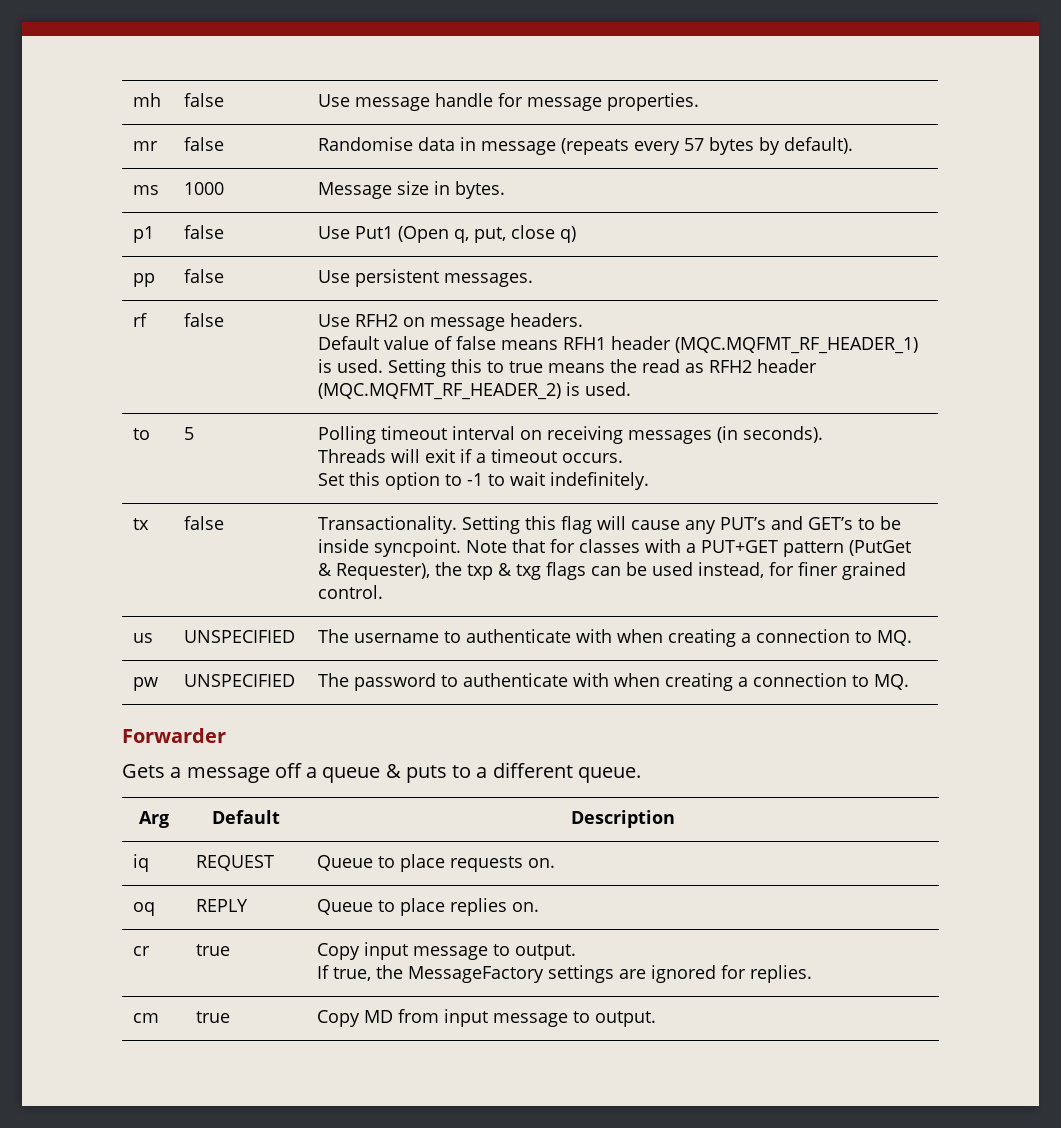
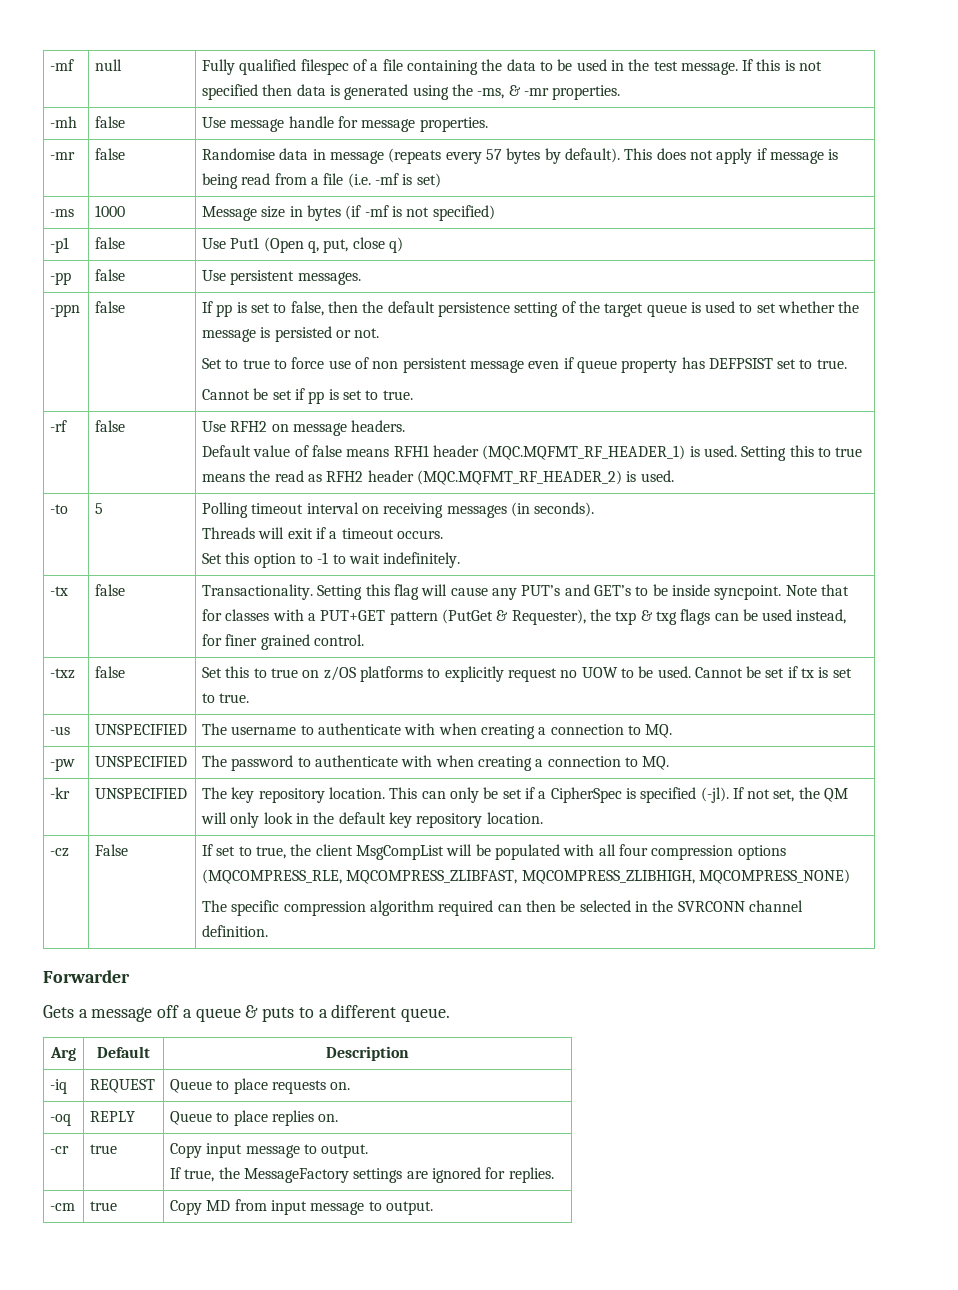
[133,93,162,107] mh -> [50,59,75,71] [95,59,123,71] [202,59,823,75] [202,84,621,100] [50,116,78,128] -mf | null | Fully qualified filespec of a file containing the data to be used in the test message. If this is not specified then data is generated using the -ms, & -mr properties. // -mh
[133,141,159,151] mr -> [50,152,76,160] -mr
[133,185,160,195] [184,182,225,195] [318,181,506,199] [133,226,155,243] // ms | 1000 | Message size in bytes. // p1 -> [624,148,839,164] [202,173,441,189] [50,209,75,217] [95,205,126,217] [202,205,495,221] [50,237,70,253] This does not apply if message is being read from a file (i.e. -mf is set) // -ms | 1000 | Message size in bytes (if -mf is not specified) // -p1
[133,273,156,287] pp -> [50,272,72,285] -pp
[133,313,148,327] rf -> [50,304,81,317] [95,301,126,313] [202,301,860,317] [202,326,380,342] [202,357,847,373] [202,388,413,404] [50,420,68,432] -ppn | false | If pp is set to false, then the default persistence setting of the target queue is used to set whether the message is persisted or not. // Set to true to force use of non persistent message even if queue property has DEFPSIST set to true. // Cannot be set if pp is set to true. // -rf
[133,428,151,440] to -> [50,504,69,514] -to
[133,518,150,530] tx -> [50,586,69,596] -tx
[133,633,154,643] us -> [50,668,76,679] [95,666,126,678] [202,666,852,682] [202,693,250,703] [50,726,71,735] -txz | false | Set this to true on z/OS platforms to explicitly request no UOW to be used. Cannot be set if tx is set to true. // -us
[133,677,159,691] pw -> [50,758,76,771] -pw
(910, 682) none -> [50,787,71,799] [95,788,188,799] [202,787,849,803] [201,812,543,828] [50,848,70,857] [95,844,129,856] [202,844,786,860] [202,869,850,884] [202,900,803,916] [202,925,269,937] // -kr | UNSPECIFIED | The key repository location. This can only be set if a CipherSpec is specified (-jl). If not set, the QM will only look in the default key repository location. // -cz | False | If set to true, the client MsgCompList will be populated with all four compression options (MQCOMPRESS_RLE, MQCOMPRESS_ZLIBFAST, MQCOMPRESS_ZLIBHIGH, MQCOMPRESS_NONE) // The specific compression algorithm required can then be selected in the SVRCONN channel definition.
[133,854,150,872] iq -> [50,1079,68,1094] -iq
[133,902,156,916] oq -> [50,1114,72,1126] -oq
[133,946,151,956] cr -> [50,1146,70,1154] -cr
[133,1013,160,1023] cm -> [50,1203,76,1211] -cm

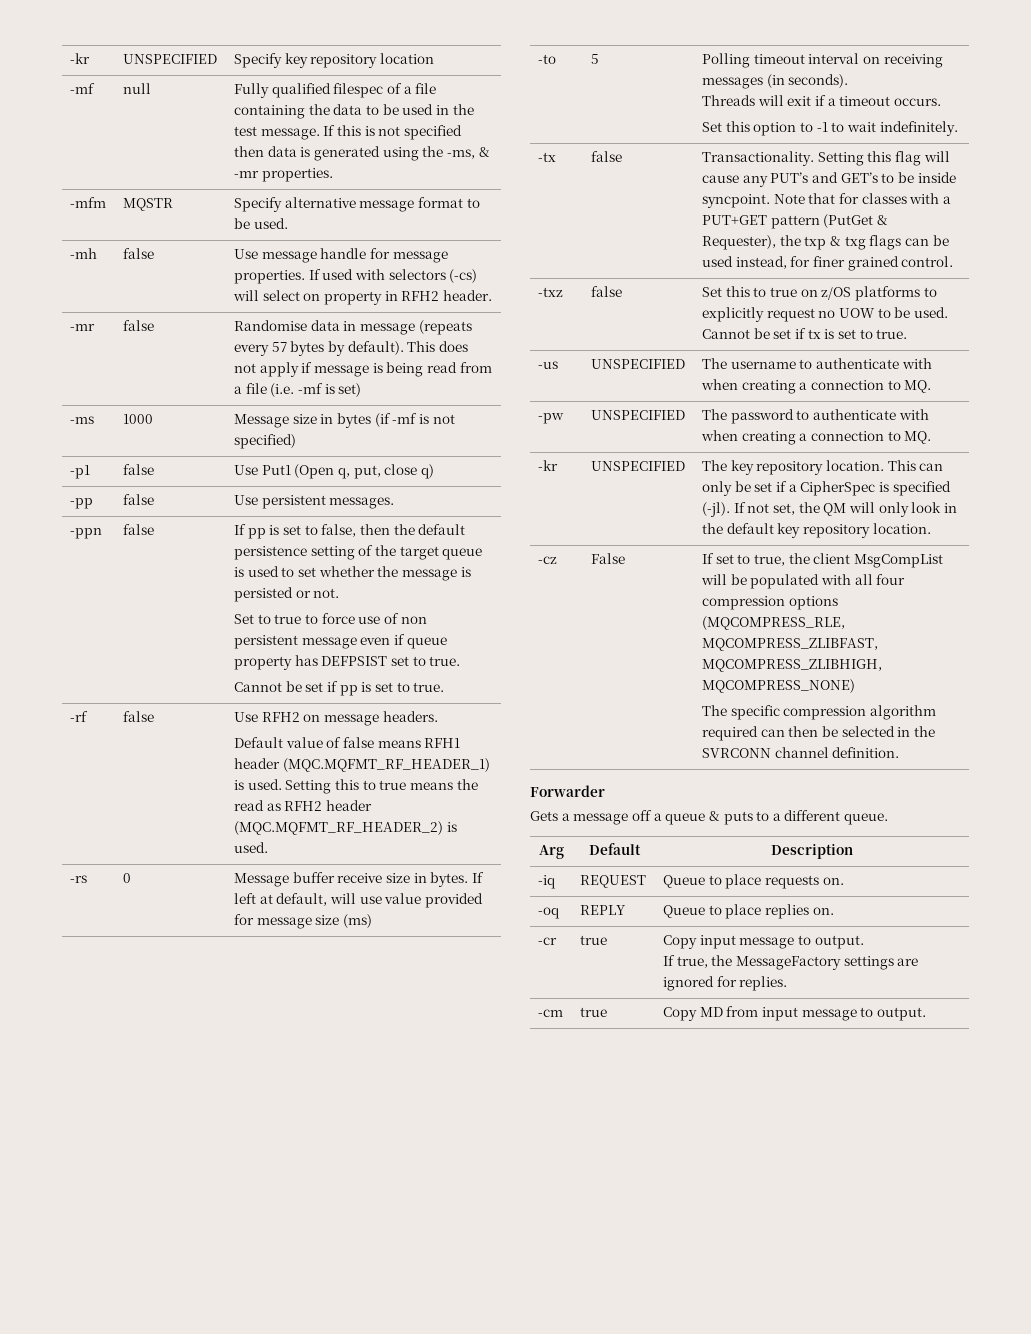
(50, 65) none -> [70,53,91,64] [123,54,218,64] [234,53,435,68] -kr | UNSPECIFIED | Specify key repository location //
(621, 92) none -> [70,197,107,208] [123,198,174,211] [234,197,480,212] [234,218,288,229] // -mfm | MQSTR | Specify alternative message format to be used.
(488, 124) none -> [308,269,478,283] [233,290,492,305] If used with selectors (-cs) will select on property in RFH2 header.
(674, 476) none -> [70,875,88,883] [123,873,132,883] [234,872,484,887] [234,893,483,908] [234,914,373,929] // -rs | 0 | Message buffer receive size in bytes. If left at default, will use value provided for message size (ms)

